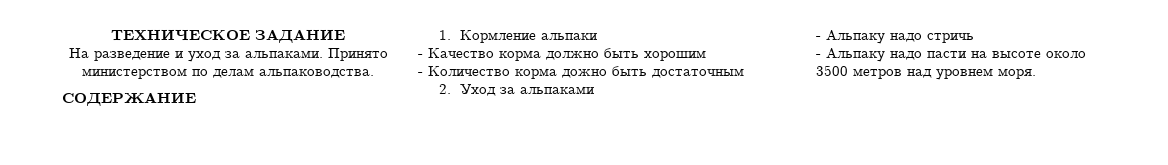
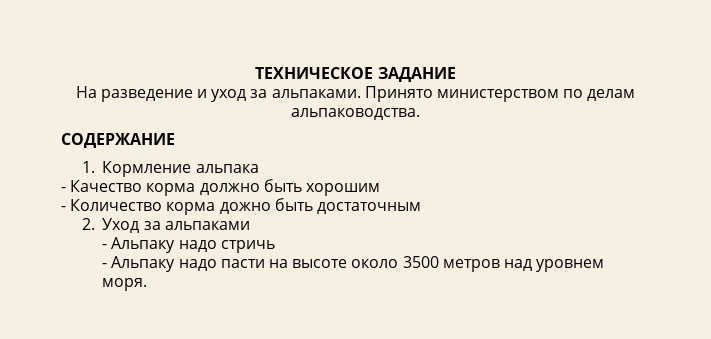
[540,33,597,40] альпаки -> [195,164,259,173] альпака

